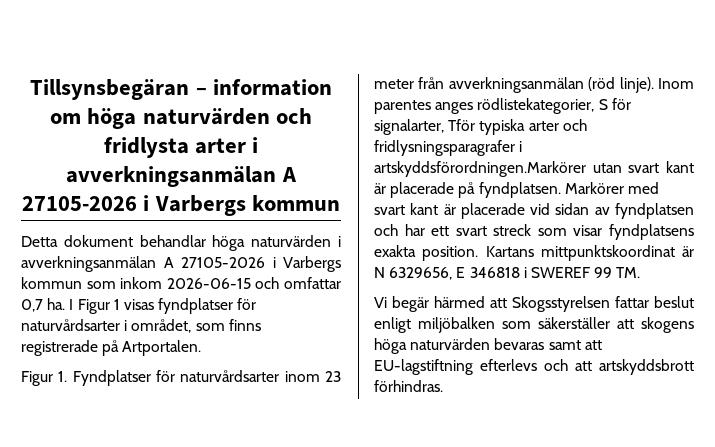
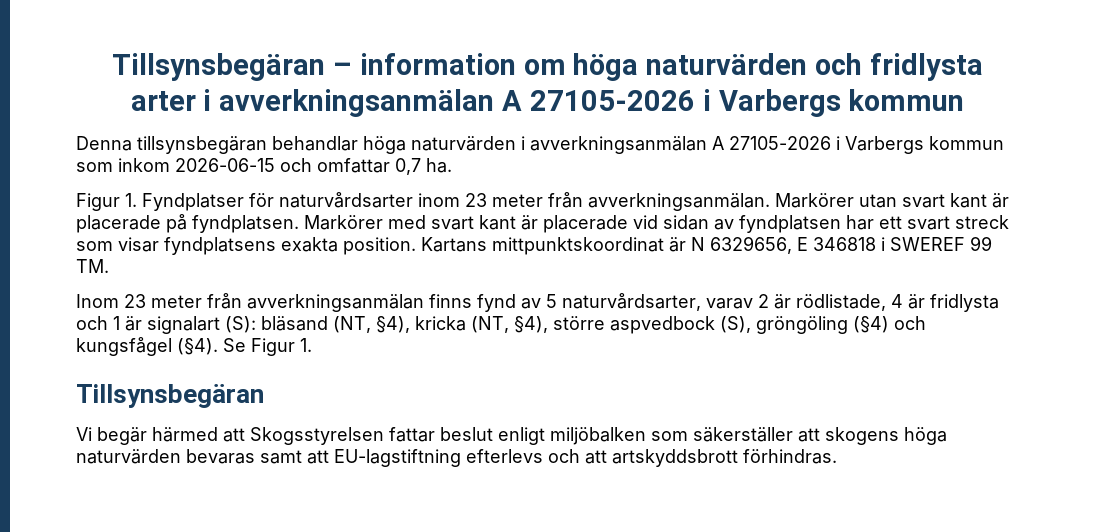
[21,235,133,247] Detta dokument -> [76,136,267,154] Denna tillsynsbegäran
[69,298,257,314] [21,319,261,333] [21,340,202,356] I Figur 1 visas fyndplatser för naturvårdsarter i området, som finns registrerade på Artportalen. -> (452, 165) none
[448,77,694,93] [374,98,631,114] [374,119,587,135] [374,140,523,156] [374,161,586,177] avverkningsanmälan (röd linje). Inom parentes anges rödlistekategorier, S för signalarter, Tför typiska arter och fridlysningsparagrafer i artskyddsförordningen.Markörer -> [588,193,854,211] avverkningsanmälan. Markörer
[374,224,398,236] och -> (841, 224) none
(641, 272) none -> [76,293,999,312] [76,316,926,334] [76,337,312,356] [76,384,264,408] // Inom 23 meter från avverkningsanmälan finns fynd av 5 naturvårdsarter, varav 2 är rödlistade, 4 är fridlysta och 1 är signalart (S): bläsand (NT, §4), kricka (NT, §4), större aspvedbock (S), gröngöling (§4) och kungsfågel (§4). Se Figur 1. // Tillsynsbegäran

